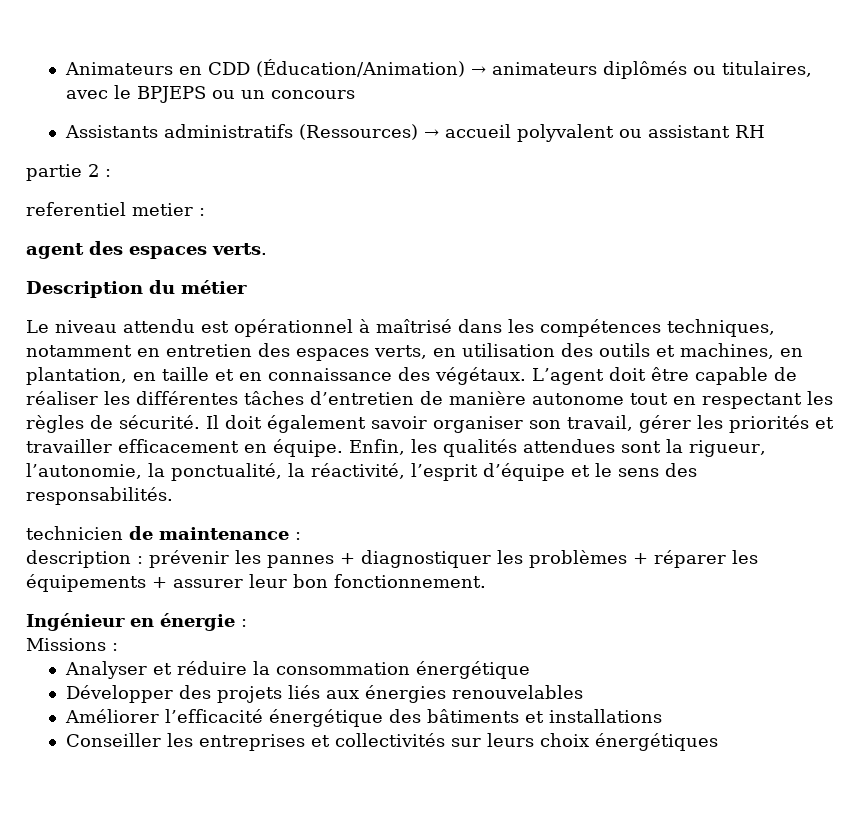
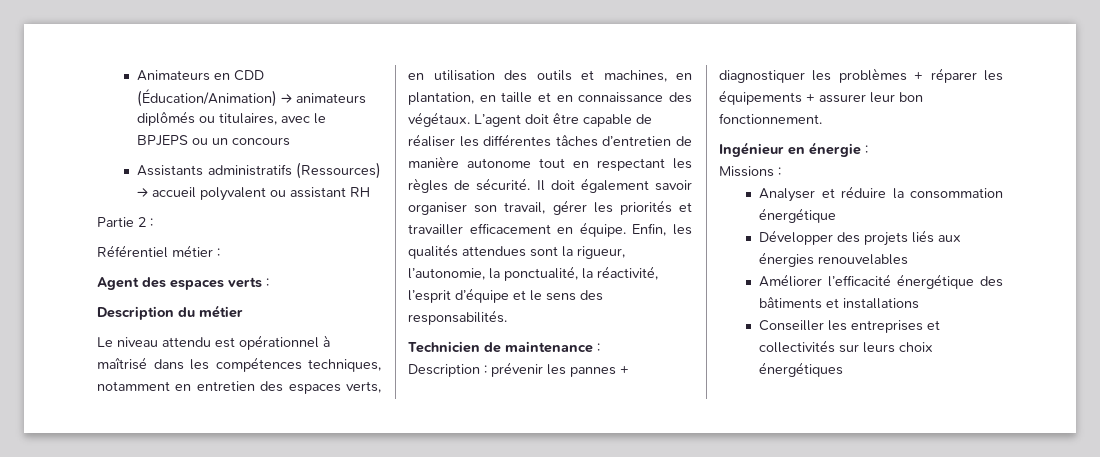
[26,164,82,181] partie -> [97,217,134,227] Partie
[26,202,205,216] [26,241,267,259] referentiel metier : // agent des espaces verts. -> [97,245,220,258] [97,277,269,290] Référentiel métier : // Agent des espaces verts :
[26,526,123,540] technicien -> [408,341,480,353] Technicien
[26,550,131,568] description -> [408,364,480,377] Description

